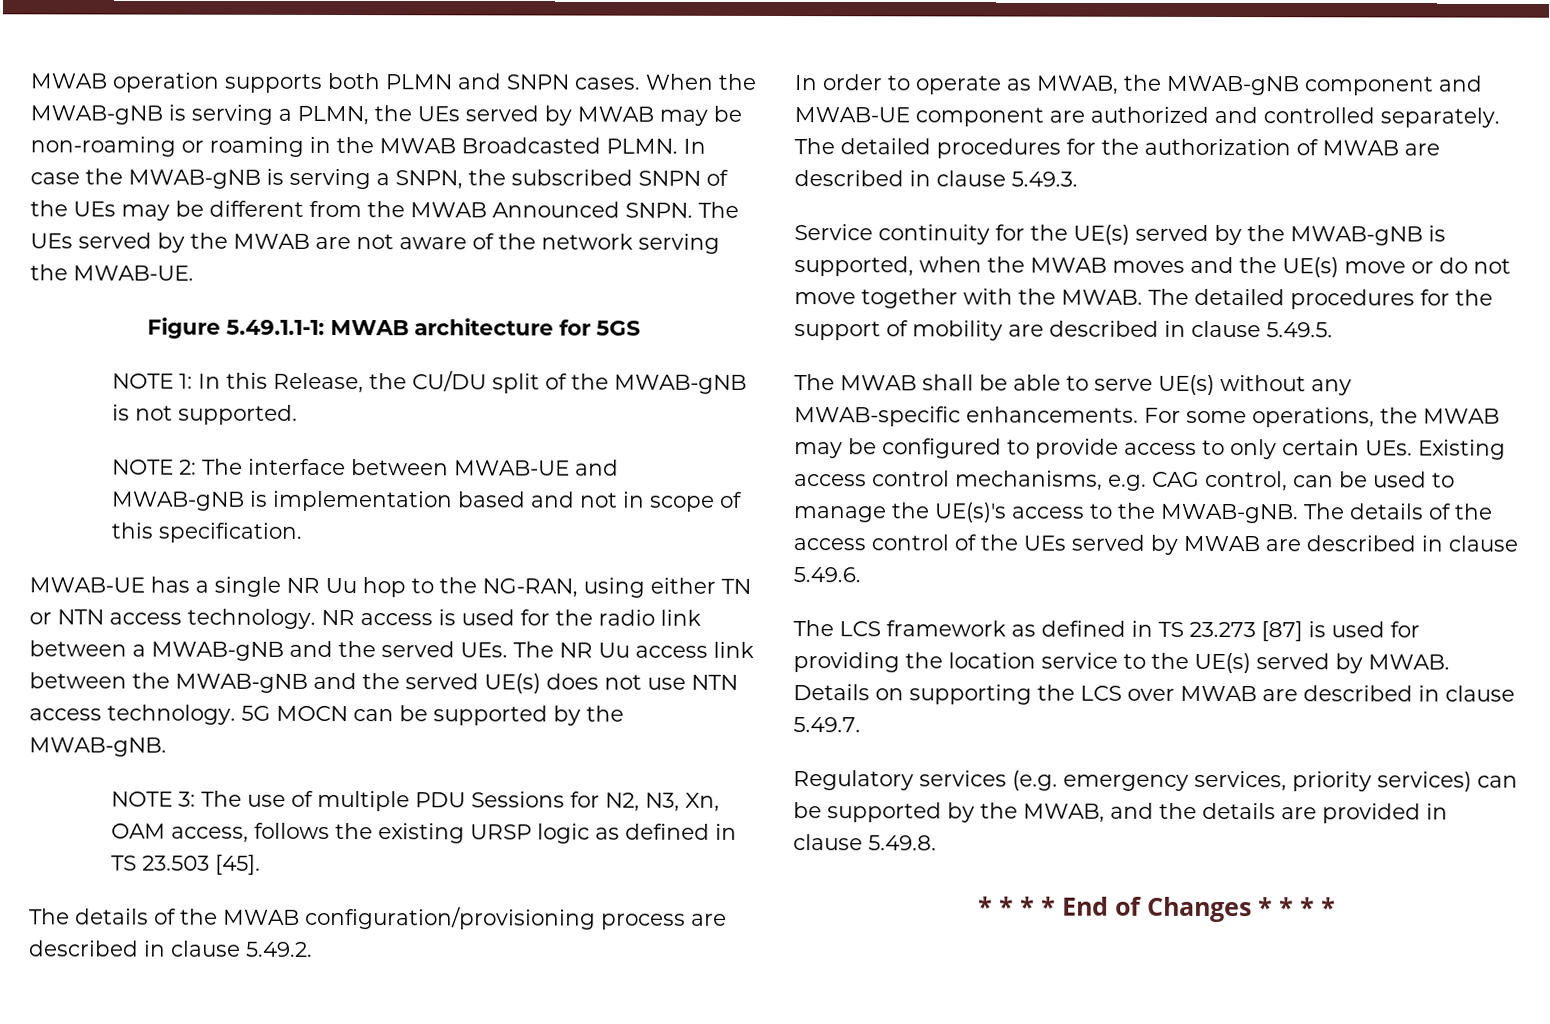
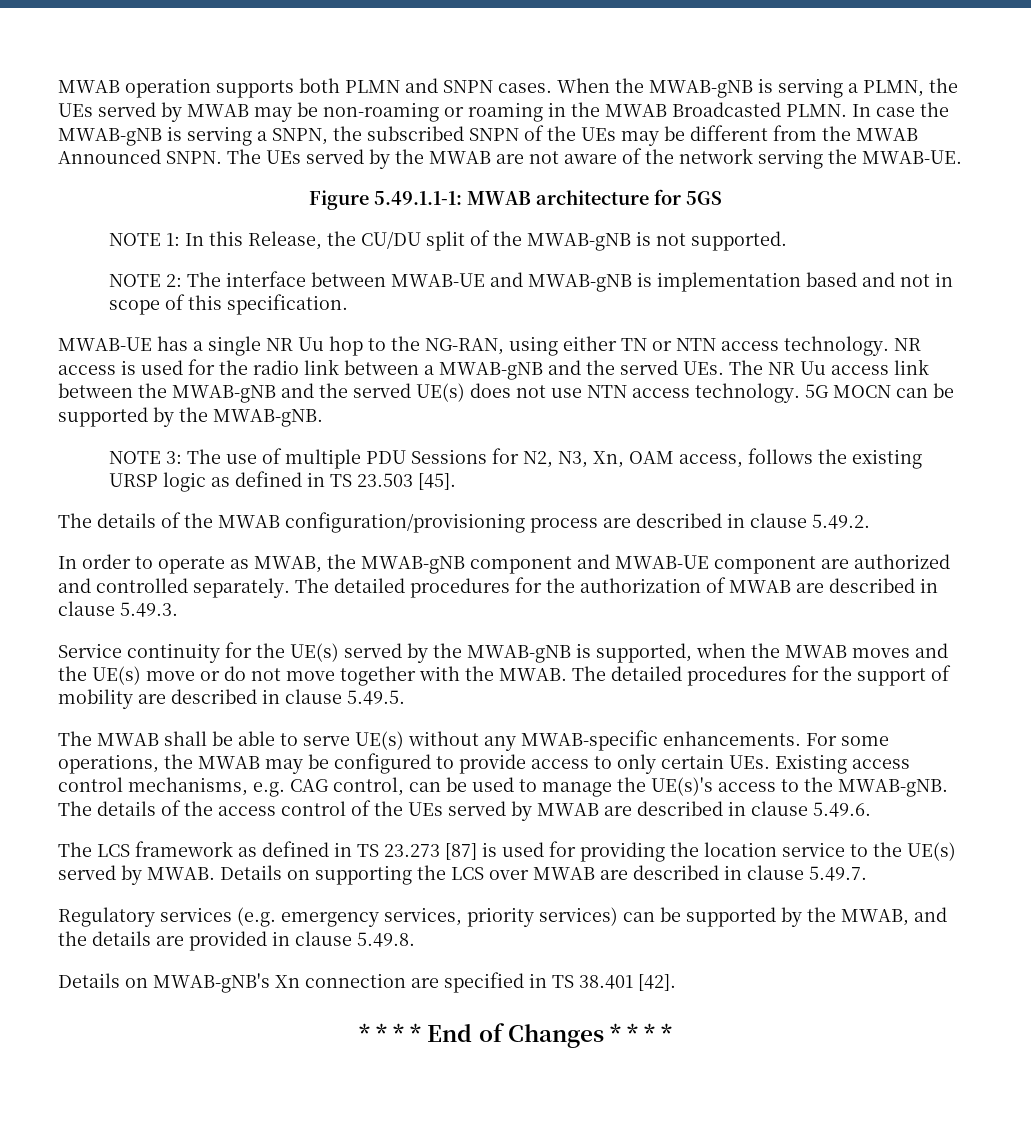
(937, 843) none -> [58,972,676,993] // Details on MWAB-gNB's Xn connection are specified in TS 38.401 [42].

